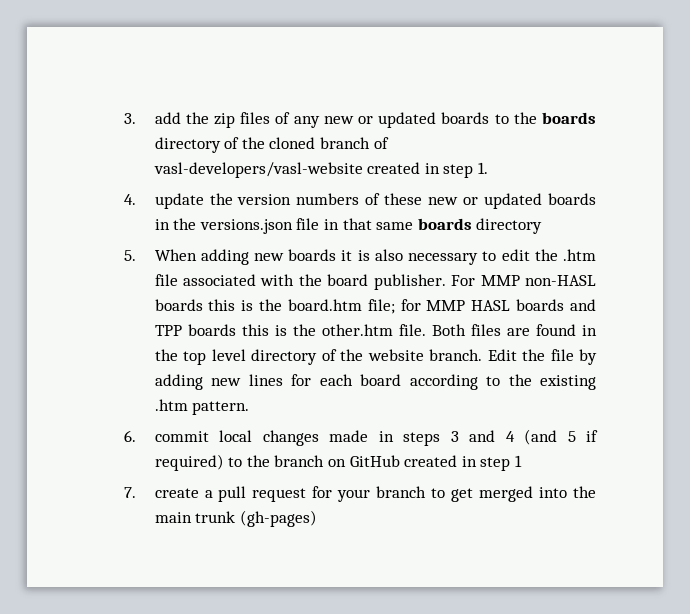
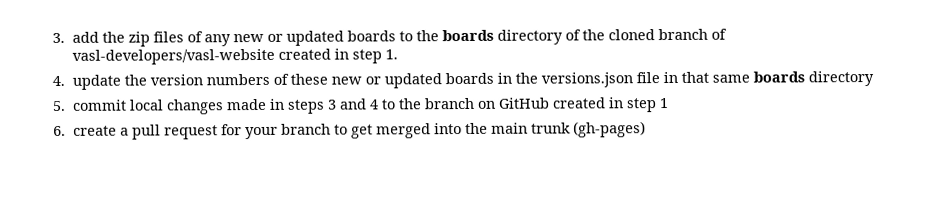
[154,249,597,265] [154,274,596,290] [154,299,596,314] [154,324,598,336] [154,349,597,365] [154,374,596,390] [154,399,250,415] [124,430,137,442] When adding new boards it is also necessary to edit the .htm file associated with the board publisher. For MMP non-HASL boards this is the board.htm file; for MMP HASL boards and TPP boards this is the other.htm file. Both files are found in the top level directory of the website branch. Edit the file by adding new lines for each board according to the existing .htm pattern. // 6. -> (66, 106) none
[524,429,598,445] [154,454,224,471] (and 5 if required) -> (380, 104) none
[124,487,137,498] 7. -> [52,125,66,137] 6.

